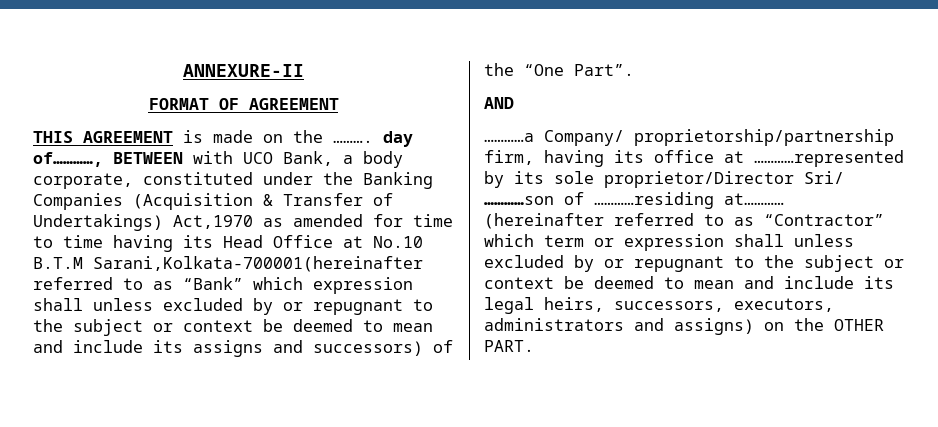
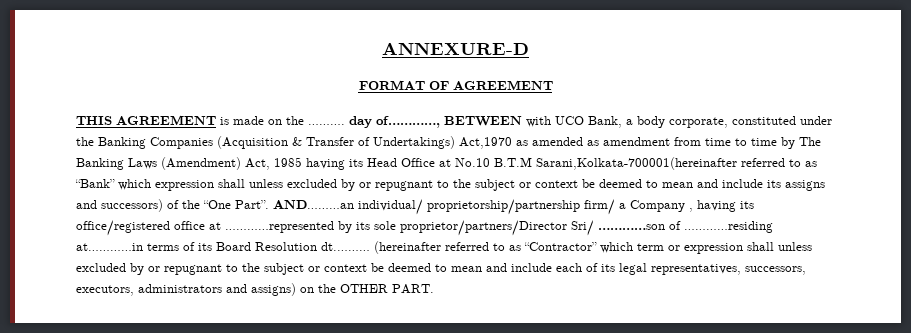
[183,64,304,77] ANNEXURE-II -> [382,42,529,55] ANNEXURE-D
[373,214,453,227] [33,235,103,248] for time to time -> [587,137,821,149] [76,157,302,170] as amendment from time to time by The Banking Laws (Amendment) Act, 1985
[484,97,514,109] [484,129,894,146] [484,150,644,167] // AND // …………a Company/ proprietorship/partnership firm, having its -> [273,199,754,215] [76,220,170,236] AND………an individual/ proprietorship/partnership firm/ a Company , having its office/registered
[604,171,794,188] proprietor/Director -> [400,220,567,236] proprietor/partners/Director
[724,193,784,205] at………… -> [76,242,370,251] at…………in terms of its Board Resolution dt.………
(854, 282) none -> [556,263,598,272] each of
[544,297,604,312] heirs, -> [651,264,741,275] representatives,

